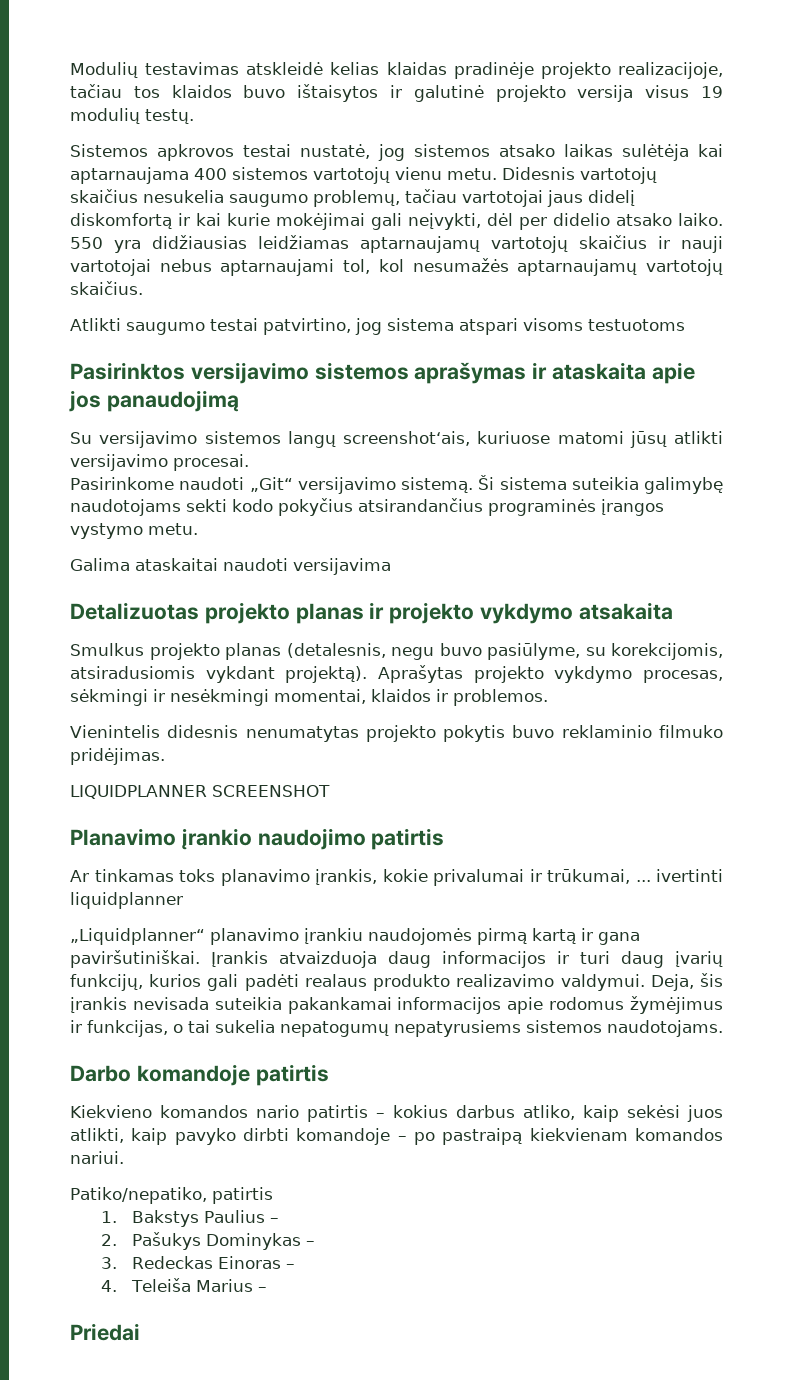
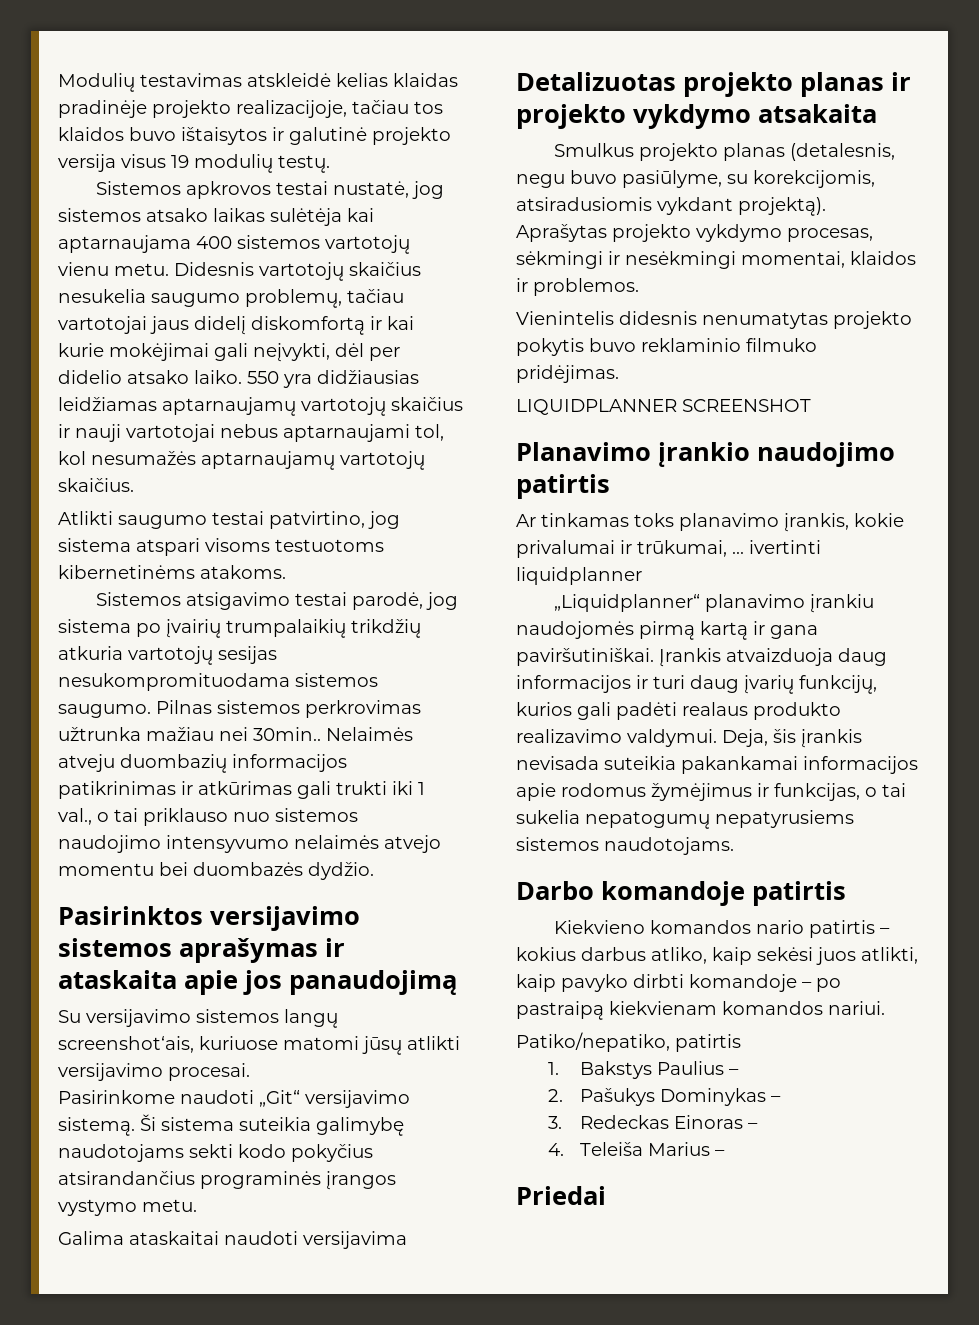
(685, 325) none -> [58,565,286,579] [95,592,458,610] [58,619,421,638] [58,646,277,665] [58,673,378,691] [58,700,421,718] [58,727,413,741] [58,754,347,773] [58,781,425,799] [58,808,358,826] [58,835,441,853] [58,862,374,880] kibernetinėms atakoms. // Sistemos atsigavimo testai parodė, jog sistema po įvairių trumpalaikių trikdžių atkuria vartotojų sesijas nesukompromituodama sistemos saugumo. Pilnas sistemos perkrovimas užtrunka mažiau nei 30min.. Nelaimės atveju duombazių informacijos patikrinimas ir atkūrimas gali trukti iki 1 val., o tai priklauso nuo sistemos naudojimo intensyvumo nelaimės atvejo momentu bei duombazės dydžio.

